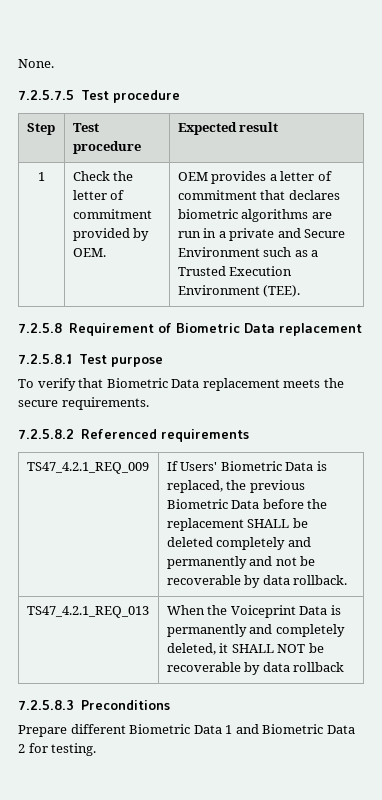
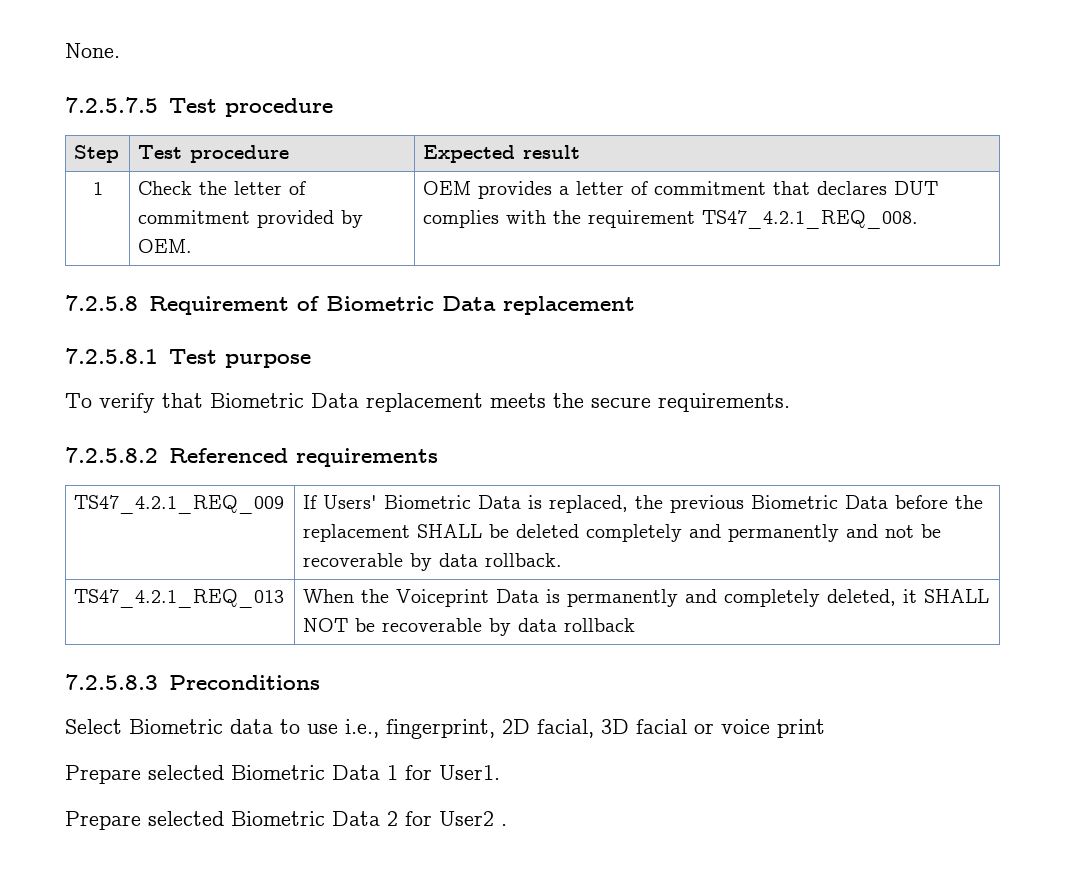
[177,209,332,222] [177,228,346,241] [177,247,319,257] [177,266,293,276] [177,285,301,297] biometric algorithms are run in a private and Secure Environment such as a Trusted Execution Environment (TEE). -> [894,181,939,195] [423,210,919,229] DUT complies with the requirement TS47_4.2.1_REQ_008.
[18,724,126,737] // Prepare different -> [65,719,825,739] [65,765,224,784] // Select Biometric data to use i.e., fingerprint, 2D facial, 3D facial or voice print // Prepare selected
[235,724,259,734] and -> [405,765,500,780] [65,811,224,830] for User1. // Prepare selected
[51,743,97,756] testing. -> [439,811,507,826] User2 .

